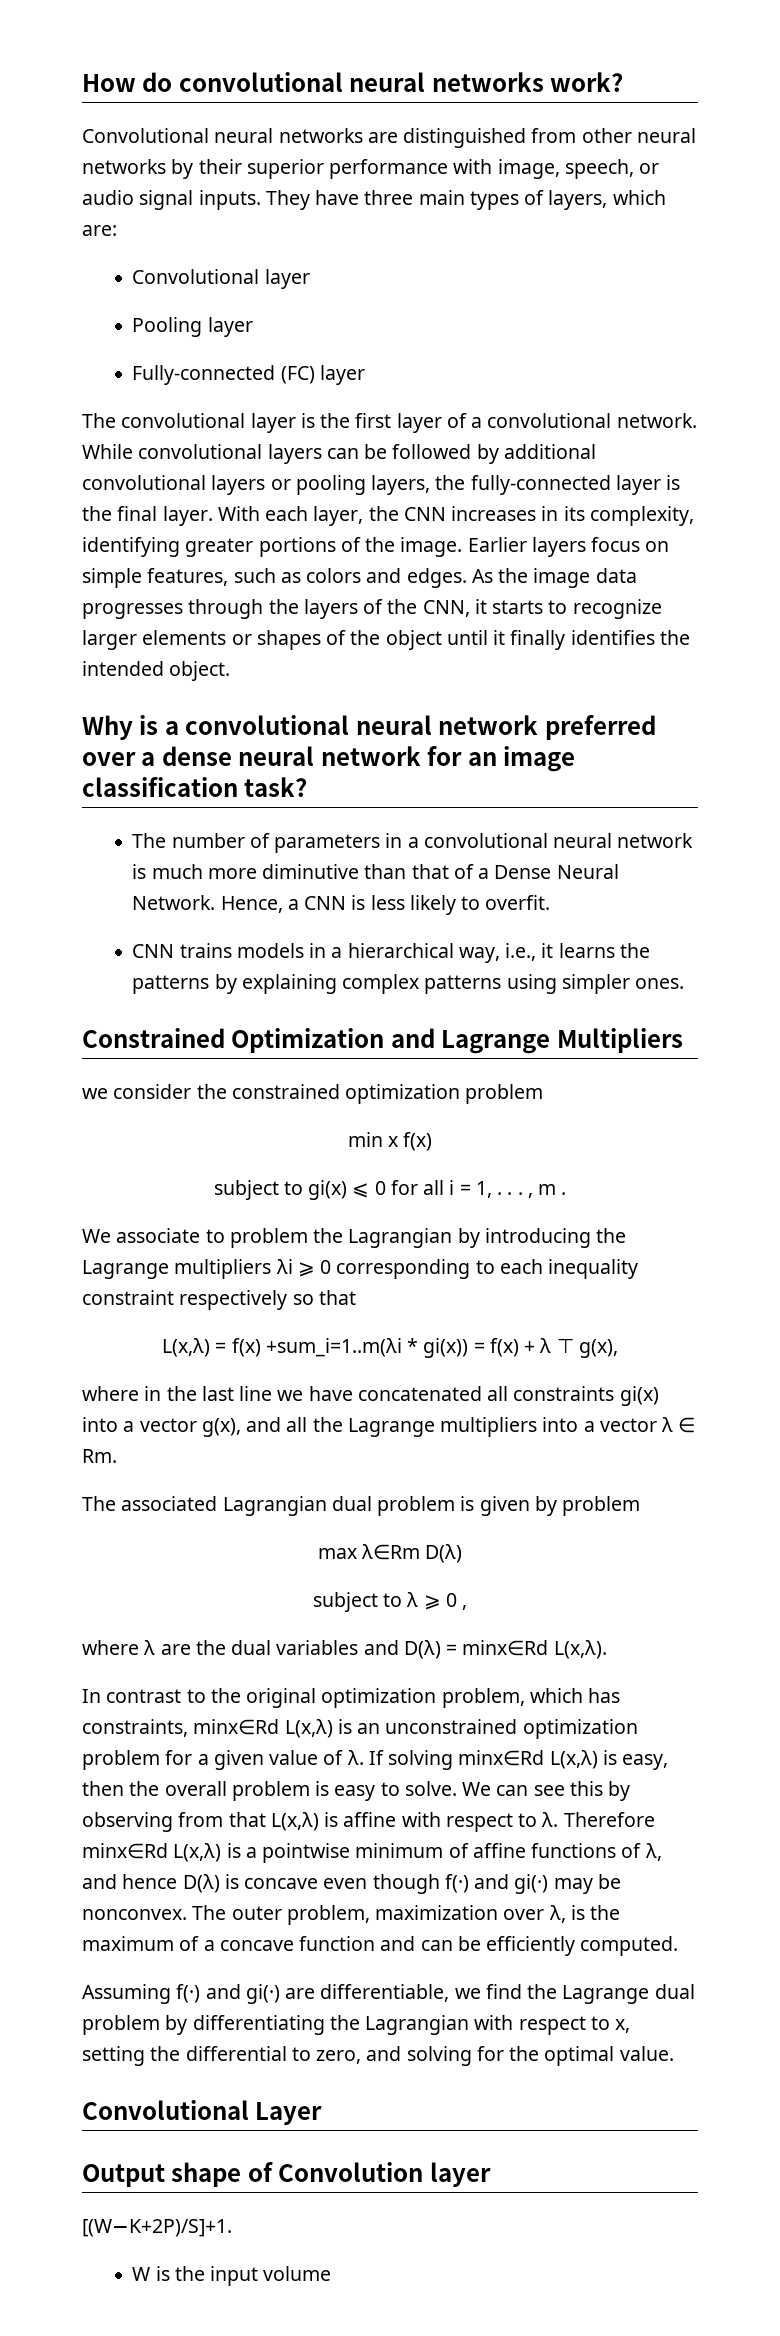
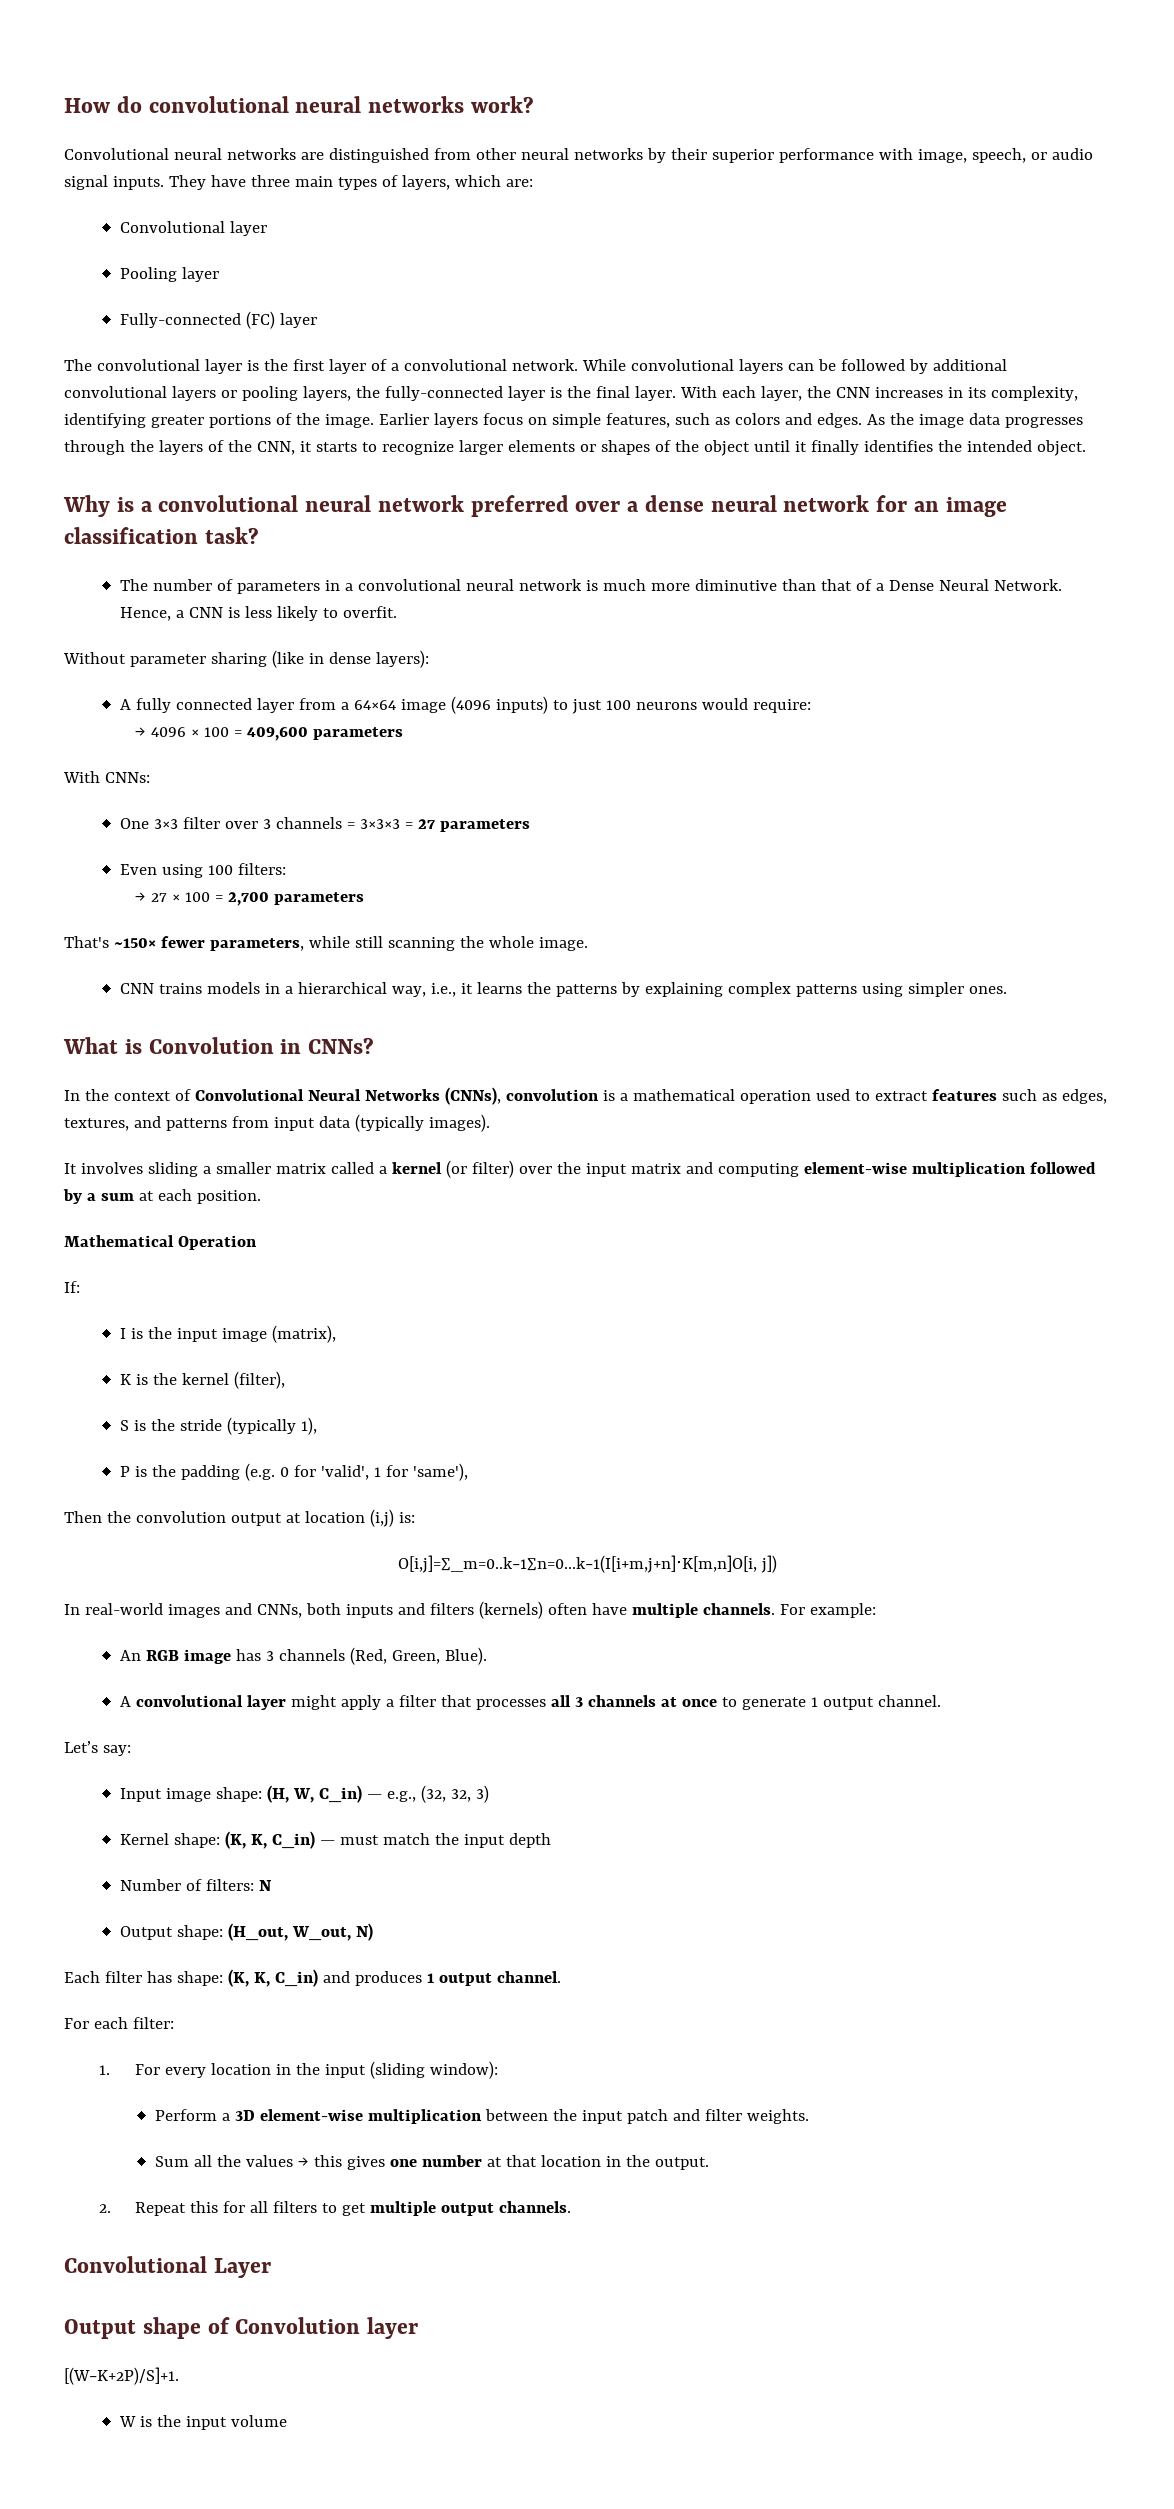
(551, 902) none -> [63,650,429,668] [119,696,811,714] [134,727,403,741] [63,771,150,783] [119,817,530,832] [119,863,286,878] [134,892,364,906] [64,936,588,951] // Without parameter sharing (like in dense layers): // A fully connected layer from a 64×64 image (4096 inputs) to just 100 neurons would require: // → 4096 × 100 = 409,600 parameters // With CNNs: // One 3×3 filter over 3 channels = 3×3×3 = 27 parameters // Even using 100 filters: // → 27 × 100 = 2,700 parameters // That's ~150× fewer parameters, while still scanning the whole image.
[82,1028,683,1054] [82,1084,544,1104] [347,1132,433,1151] [213,1180,567,1200] [82,1228,627,1248] [82,1259,639,1279] [82,1290,356,1310] [162,1338,618,1358] [82,1386,659,1406] [82,1417,696,1437] [82,1449,117,1463] [82,1496,641,1516] [317,1544,463,1563] [312,1592,468,1612] [82,1640,607,1659] [82,1688,621,1708] [82,1719,638,1739] [82,1750,669,1770] [82,1781,631,1801] [82,1812,655,1832] [82,1843,662,1863] [82,1874,621,1894] [82,1905,621,1925] [82,1936,679,1956] [82,1984,695,2004] [82,2015,631,2035] [82,2046,674,2066] Constrained Optimization and Lagrange Multipliers // we consider the constrained optimization problem // min x f(x) // subject to gi(x) ⩽ 0 for all i = 1, . . . , m . // We associate to problem the Lagrangian by introducing the Lagrange multipliers λi ⩾ 0 corresponding to each inequality constraint respectively so that // L(x,λ) = f(x) +sum_i=1..m(λi * gi(x)) = f(x) + λ ⊤ g(x), // where in the last line we have concatenated all constraints gi(x) into a vector g(x), and all the Lagrange multipliers into a vector λ ∈ Rm. // The associated Lagrangian dual problem is given by problem // max λ∈Rm D(λ) // subject to λ ⩾ 0 , // where λ are the dual variables and D(λ) = minx∈Rd L(x,λ). // In contrast to the original optimization problem, which has constraints, minx∈Rd L(x,λ) is an unconstrained optimization problem for a given value of λ. If solving minx∈Rd L(x,λ) is easy, then the overall problem is easy to solve. We can see this by observing from that L(x,λ) is affine with respect to λ. Therefore minx∈Rd L(x,λ) is a pointwise minimum of affine functions of λ, and hence D(λ) is concave even though f(·) and gi(·) may be nonconvex. The outer problem, maximization over λ, is the maximum of a concave function and can be efficiently computed. // Assuming f(·) and gi(·) are differentiable, we find the Lagrange dual problem by differentiating the Lagrangian with respect to x, setting the differential to zero, and solving for the optimal value. -> [63,1037,374,1054] [64,1087,1107,1105] [64,1114,490,1132] [64,1160,1096,1178] [63,1189,261,1204] [64,1235,257,1250] [64,1281,80,1293] [119,1325,336,1343] [119,1371,285,1389] [119,1417,317,1435] [119,1463,468,1481] [64,1509,415,1527] [397,1555,777,1573] [64,1601,876,1619] [119,1647,487,1665] [119,1695,941,1710] [64,1741,131,1756] [119,1785,489,1803] [119,1831,551,1849] [119,1879,272,1891] [119,1923,373,1941] [64,1969,561,1987] [64,2017,174,2029] [99,2061,498,2079] [154,2109,809,2124] [154,2155,709,2170] [99,2201,571,2216] What is Convolution in CNNs? // In the context of Convolutional Neural Networks (CNNs), convolution is a mathematical operation used to extract features such as edges, textures, and patterns from input data (typically images). // It involves sliding a smaller matrix called a kernel (or filter) over the input matrix and computing element-wise multiplication followed by a sum at each position. // Mathematical Operation // If: // I is the input image (matrix), // K is the kernel (filter), // S is the stride (typically 1), // P is the padding (e.g. 0 for 'valid', 1 for 'same'), // Then the convolution output at location (i,j) is: // O[i,j]=∑_m=0..k−1∑n=0…k−1(I[i+m,j+n]⋅K[m,n]O[i, j]) // In real-world images and CNNs, both inputs and filters (kernels) often have multiple channels. For example: // An RGB image has 3 channels (Red, Green, Blue). // A convolutional layer might apply a filter that processes all 3 channels at once to generate 1 output channel. // Let’s say: // Input image shape: (H, W, C_in) — e.g., (32, 32, 3) // Kernel shape: (K, K, C_in) — must match the input depth // Number of filters: N // Output shape: (H_out, W_out, N) // Each filter has shape: (K, K, C_in) and produces 1 output channel. // For each filter: // 1. For every location in the input (sliding window): // Perform a 3D element-wise multiplication between the input patch and filter weights. // Sum all the values → this gives one number at that location in the output. // 2. Repeat this for all filters to get multiple output channels.

